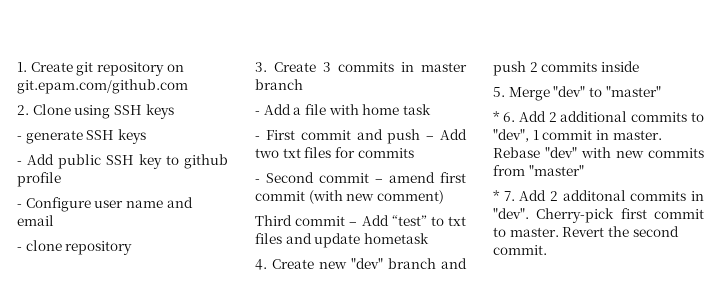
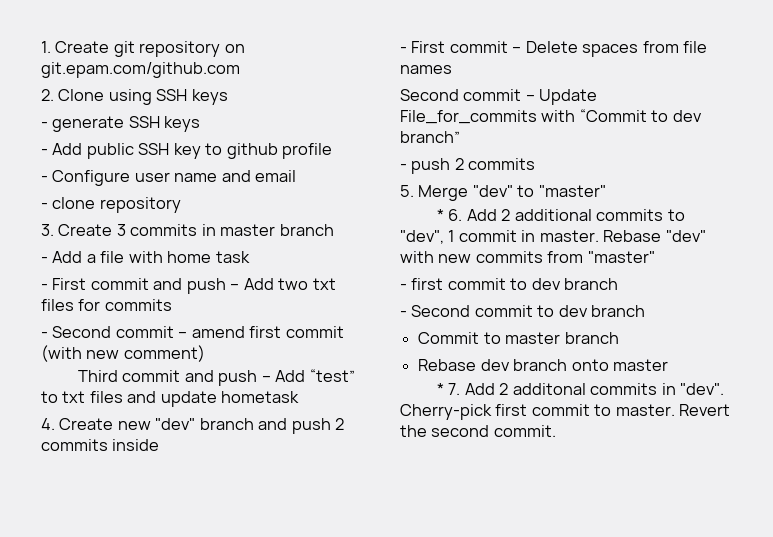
(346, 221) none -> [184,370,258,386] and push
(639, 66) none -> [400,41,708,57] [400,65,452,74] [400,89,598,105] [400,109,702,124] [400,131,460,143] [400,158,536,174] // - First commit – Delete spaces from file names // Second commit – Update File_for_commits with “Commit to dev branch” // - push 2 commits
(584, 170) none -> [400,278,619,290] [400,305,646,317] [418,332,619,344] [418,359,668,371] // - first commit to dev branch // - Second commit to dev branch // Commit to master branch // Rebase dev branch onto master

